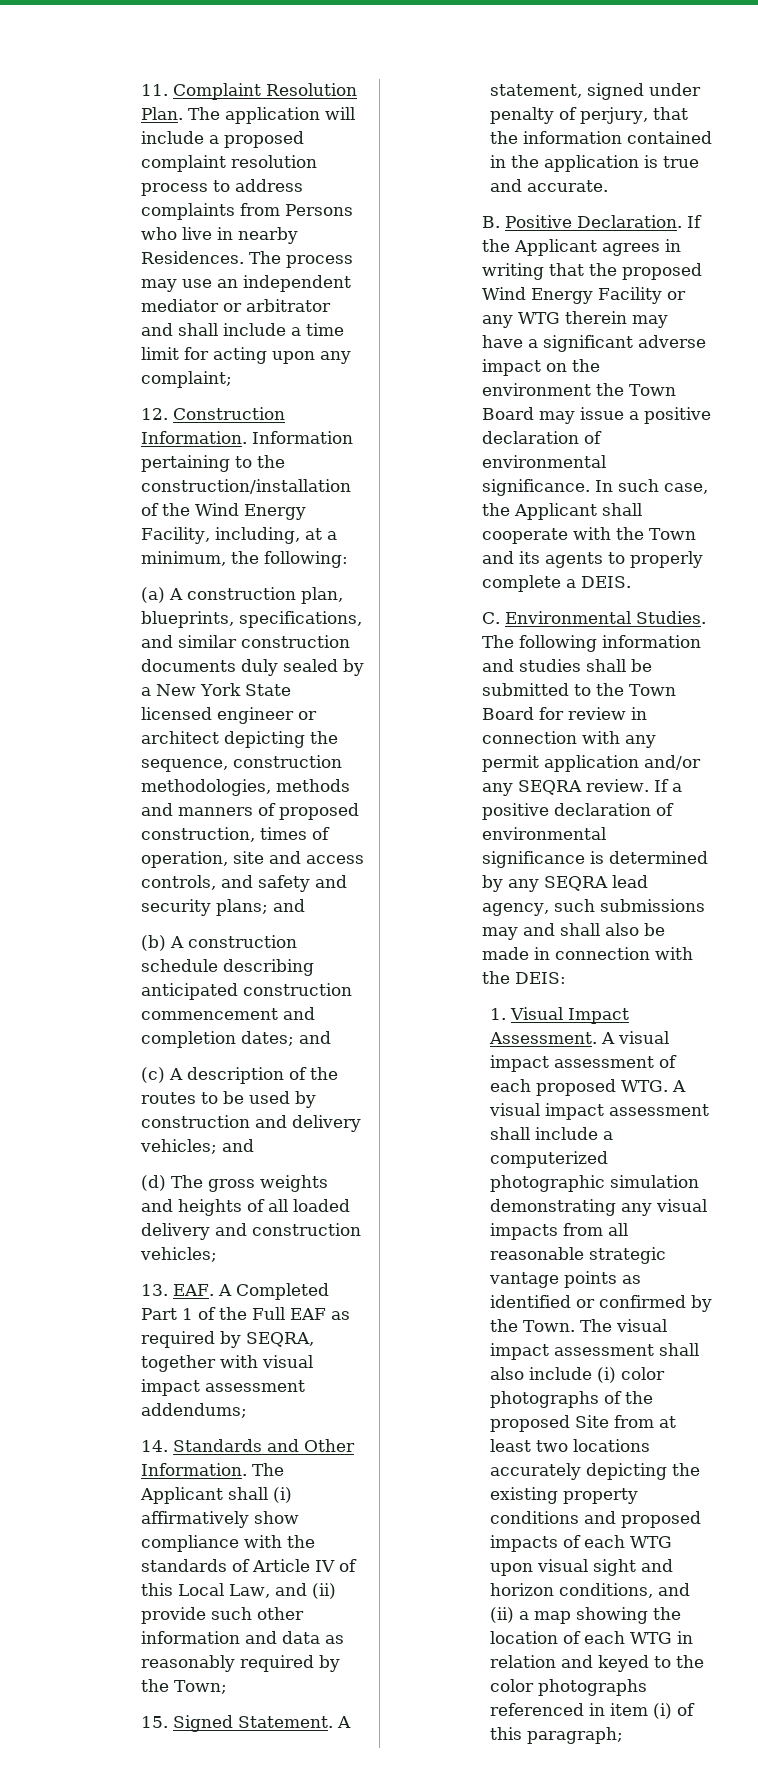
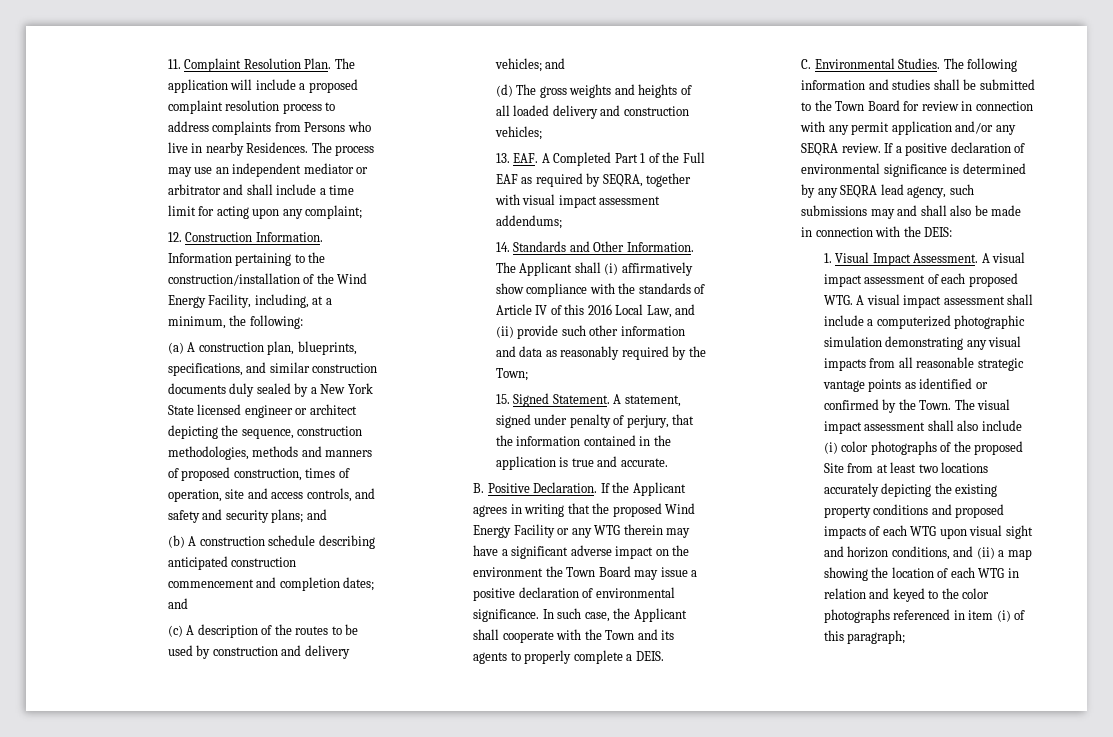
(173, 1589) none -> [587,304,612,315] 2016

